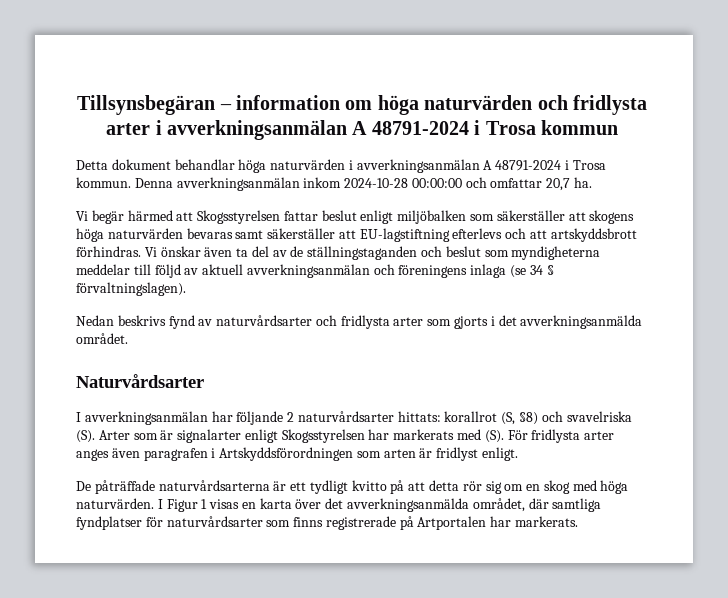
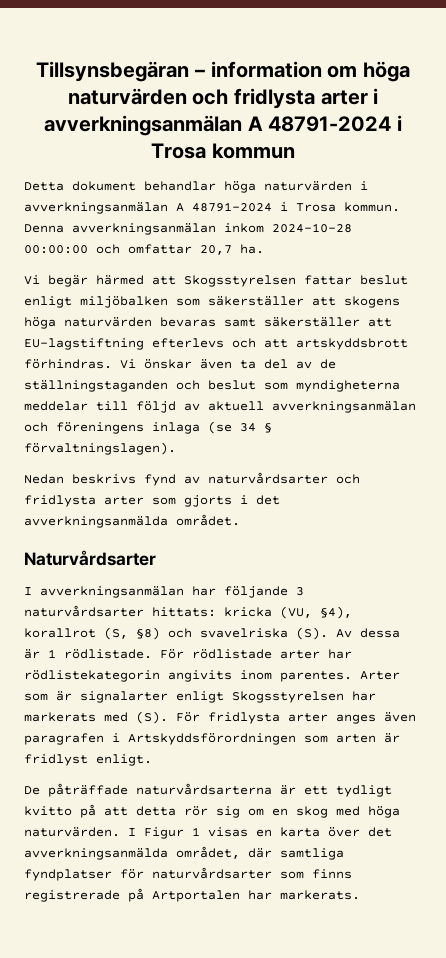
[287,412,295,422] 2 -> [296,587,304,596] 3
(441, 416) none -> [224,606,352,619] kricka (VU, §4),
(95, 436) none -> [336,628,400,638] [24,649,352,659] [24,670,352,682] Av dessa är 1 rödlistade. För rödlistade arter har rödlistekategorin angivits inom parentes.

